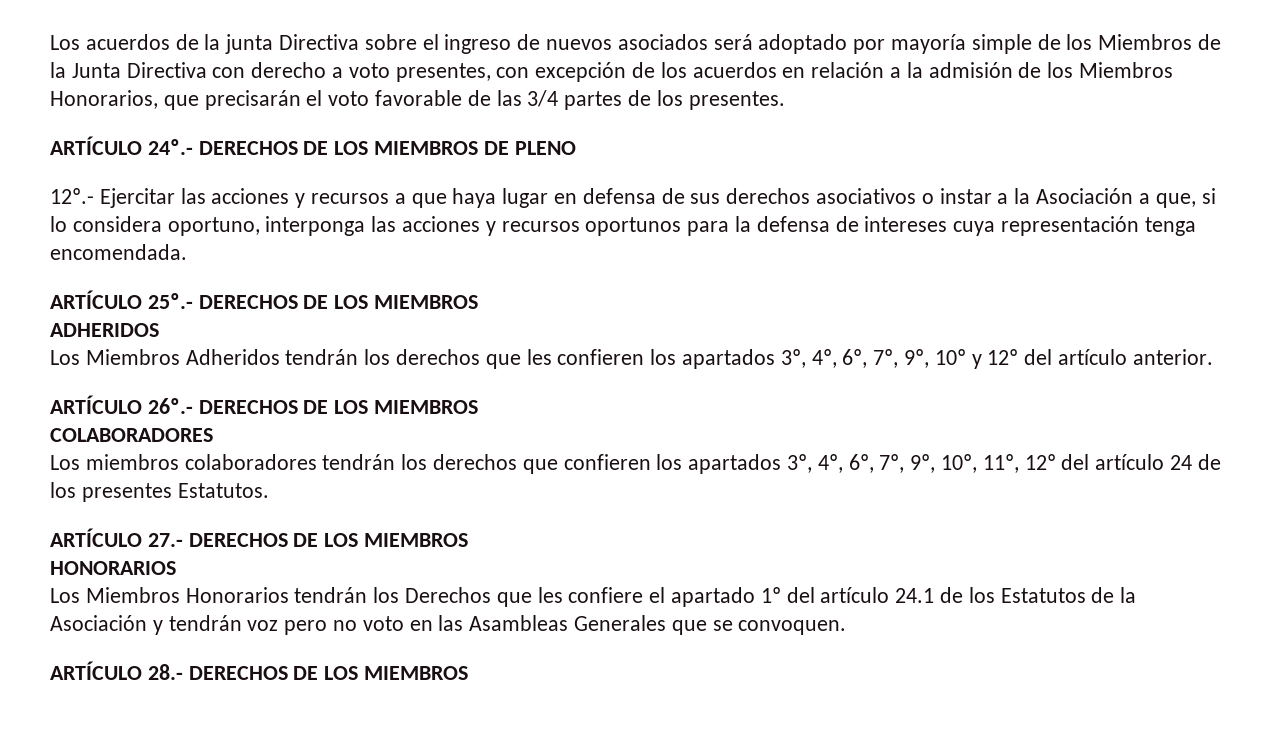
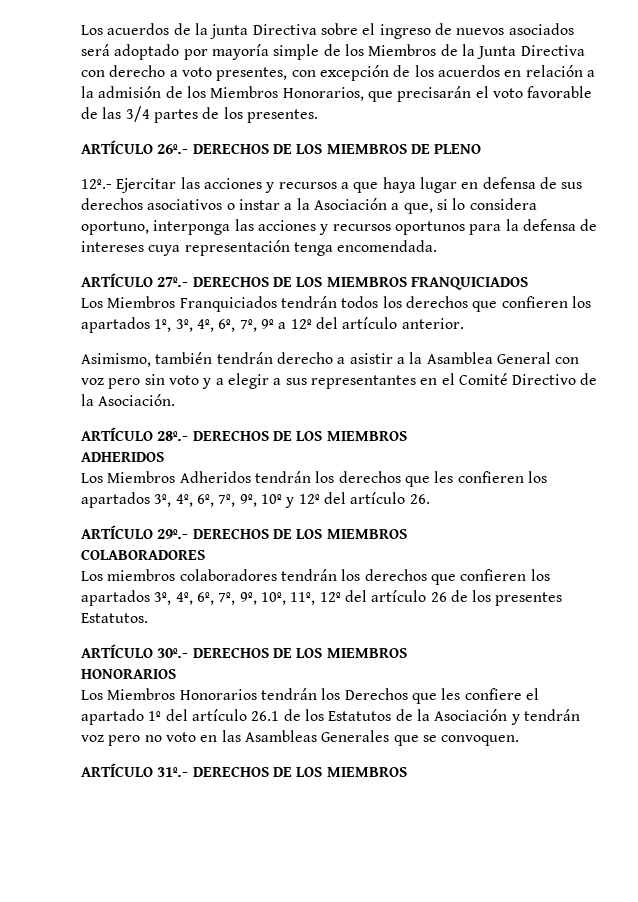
[147,139,193,155] 24º.- -> [157,144,189,154] 26º.-
[147,293,193,309] 25º.- -> [157,276,528,290] [81,296,591,312] [81,317,464,333] [81,352,580,367] [81,373,598,389] [81,394,176,406] [81,427,189,441] 27º.- DERECHOS DE LOS MIEMBROS FRANQUICIADOS // Los Miembros Franquiciados tendrán todos los derechos que confieren los apartados 1º, 3º, 4º, 6º, 7º, 9º a 12º del artículo anterior. // Asimismo, también tendrán derecho a asistir a la Asamblea General con voz pero sin voto y a elegir a sus representantes en el Comité Directivo de la Asociación. // ARTÍCULO 28º.-
[1132,349,1213,365] [50,395,193,414] anterior. // ARTÍCULO 26º.- -> [409,494,430,504] [81,525,189,539] 26. // ARTÍCULO 29º.-
[1170,455,1193,470] 24 -> [430,592,447,602] 26
[147,533,183,547] 27.- -> [157,648,189,658] 30º.-
[895,588,935,603] 24.1 -> [251,711,280,721] 26.1
[147,664,183,680] 28.- -> [157,767,189,777] 31º.-

